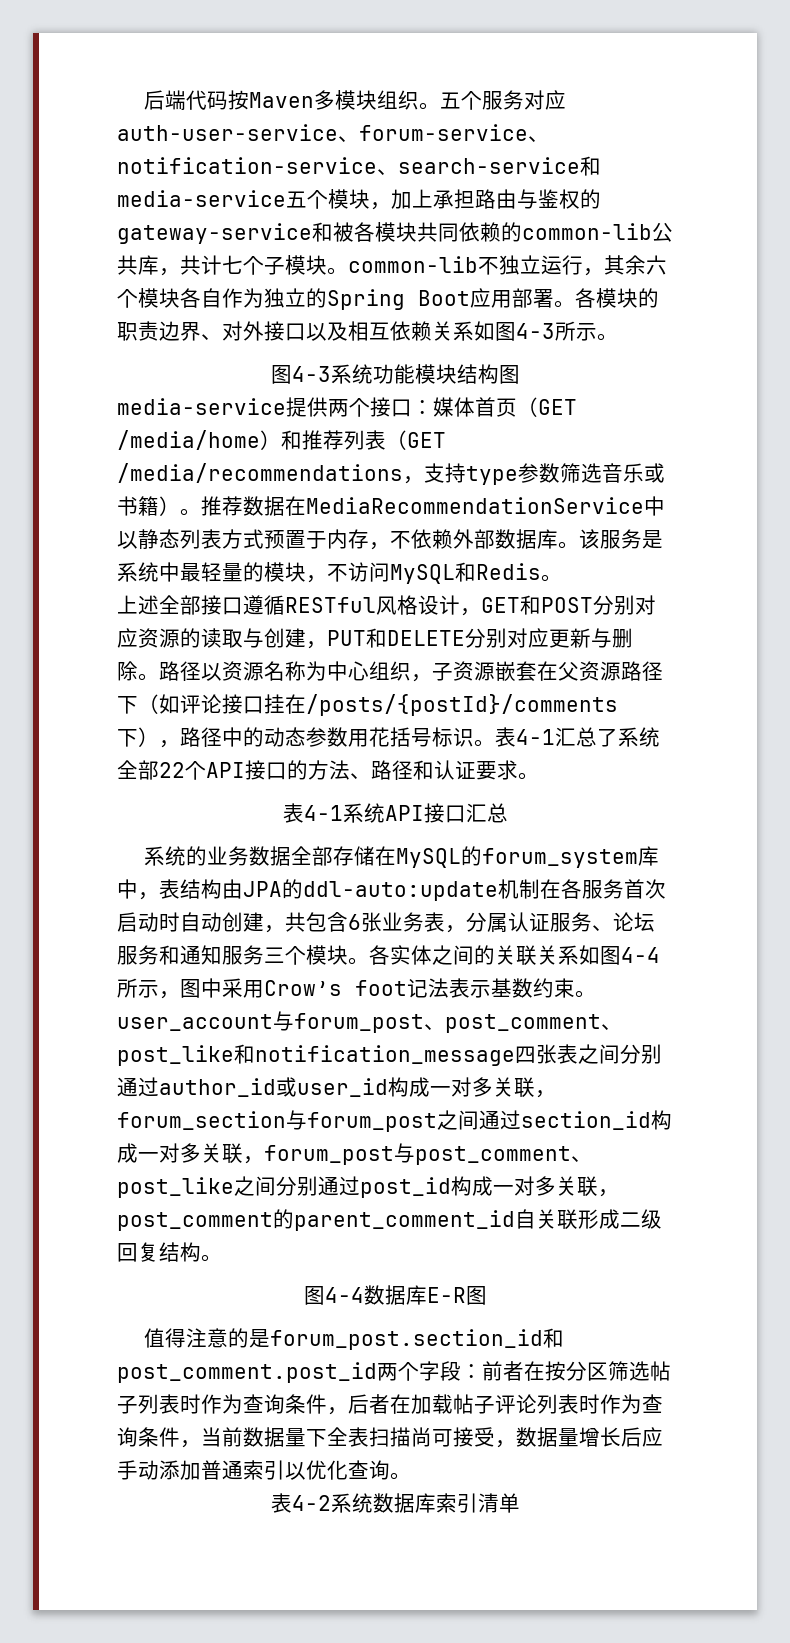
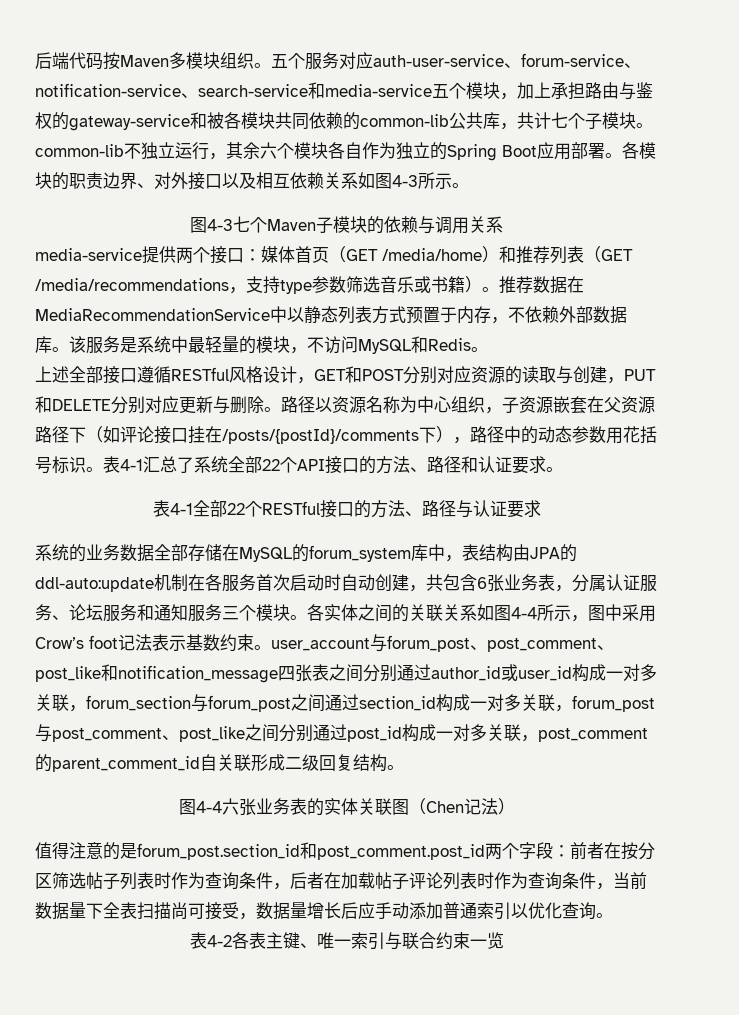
[330,364,520,384] 系统功能模块结构图 -> [233,216,503,234] 七个Maven子模块的依赖与调用关系
[342,803,508,823] 系统API接口汇总 -> [192,500,541,518] 全部22个RESTful接口的方法、路径与认证要求
[363,1285,487,1305] 数据库E-R图 -> [221,798,515,816] 六张业务表的实体关联图（Chen记法）
[330,1493,520,1513] 系统数据库索引清单 -> [231,932,504,950] 各表主键、唯一索引与联合约束一览

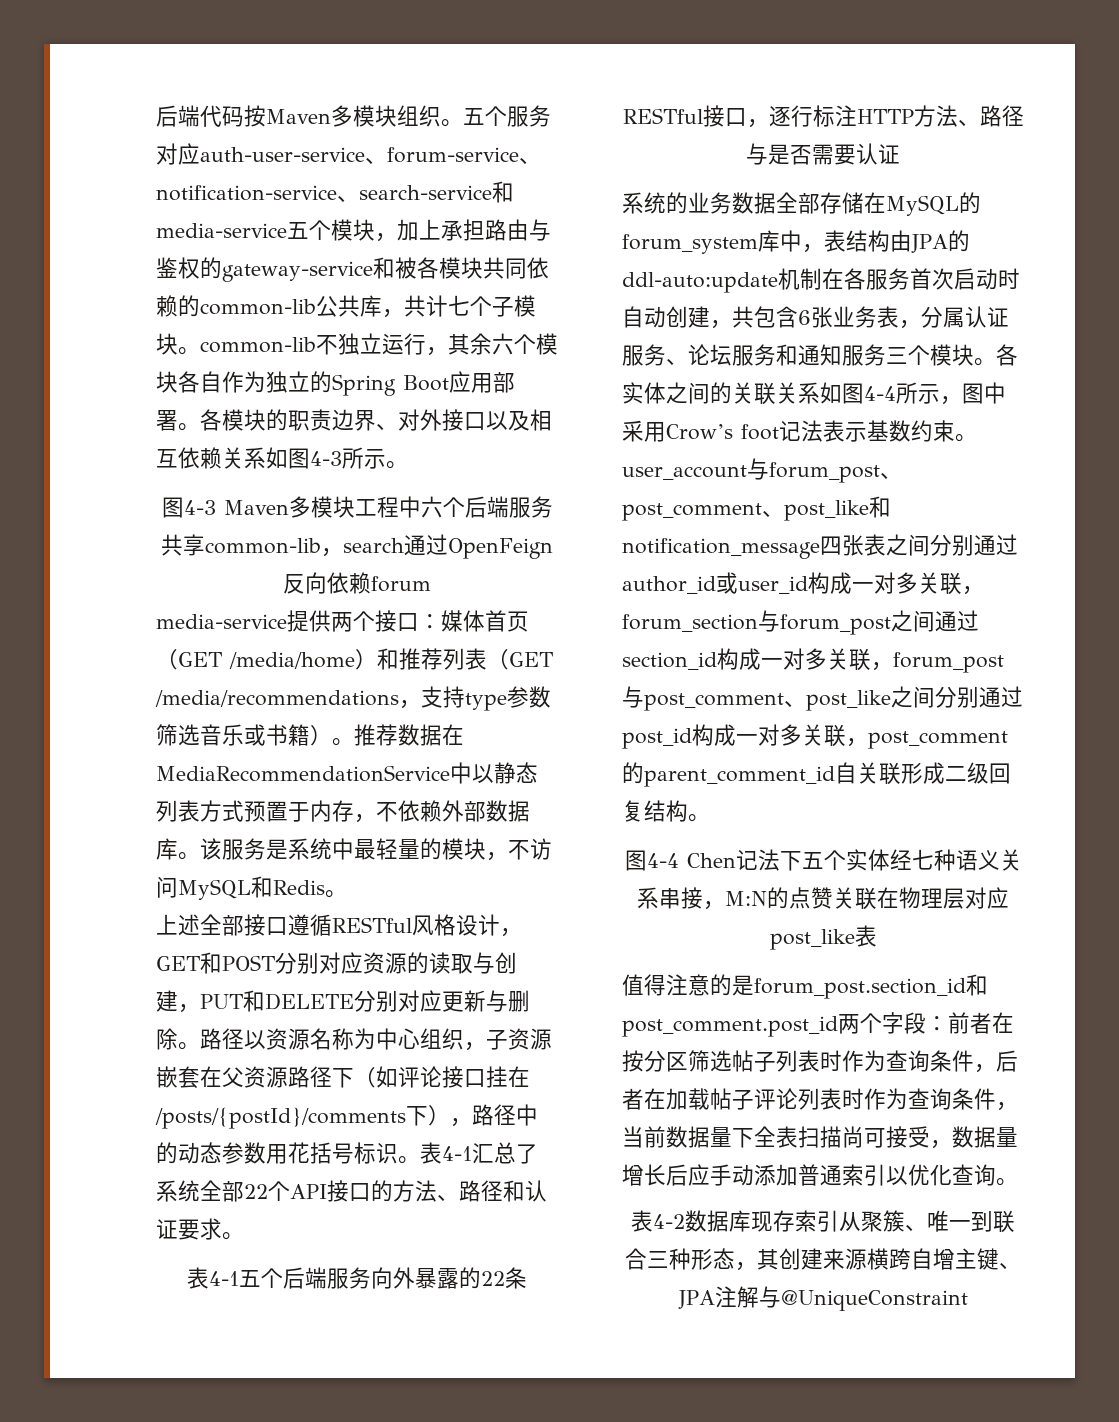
[233,216,503,234] 七个Maven子模块的依赖与调用关系 -> [223,496,553,518] [161,534,553,559] [283,572,431,594] Maven多模块工程中六个后端服务共享common-lib，search通过OpenFeign反向依赖forum
[192,500,371,518] 全部22个RESTful接口的 -> [239,1267,527,1289] [622,105,914,128] 五个后端服务向外暴露的22条RESTful接口，逐行标注HTTP
[472,500,541,518] 认证要求 -> [768,143,900,165] 是否需要认证
[221,798,515,816] 六张业务表的实体关联图（Chen记法） -> [686,849,1022,871] [637,887,1009,910] [769,925,877,950] Chen记法下五个实体经七种语义关系串接，M:N的点赞关联在物理层对应post_like表
[231,932,504,950] 各表主键、唯一索引与联合约束一览 -> [685,1210,1015,1233] [625,1248,1021,1271] [677,1286,968,1311] 数据库现存索引从聚簇、唯一到联合三种形态，其创建来源横跨自增主键、JPA注解与@UniqueConstraint

